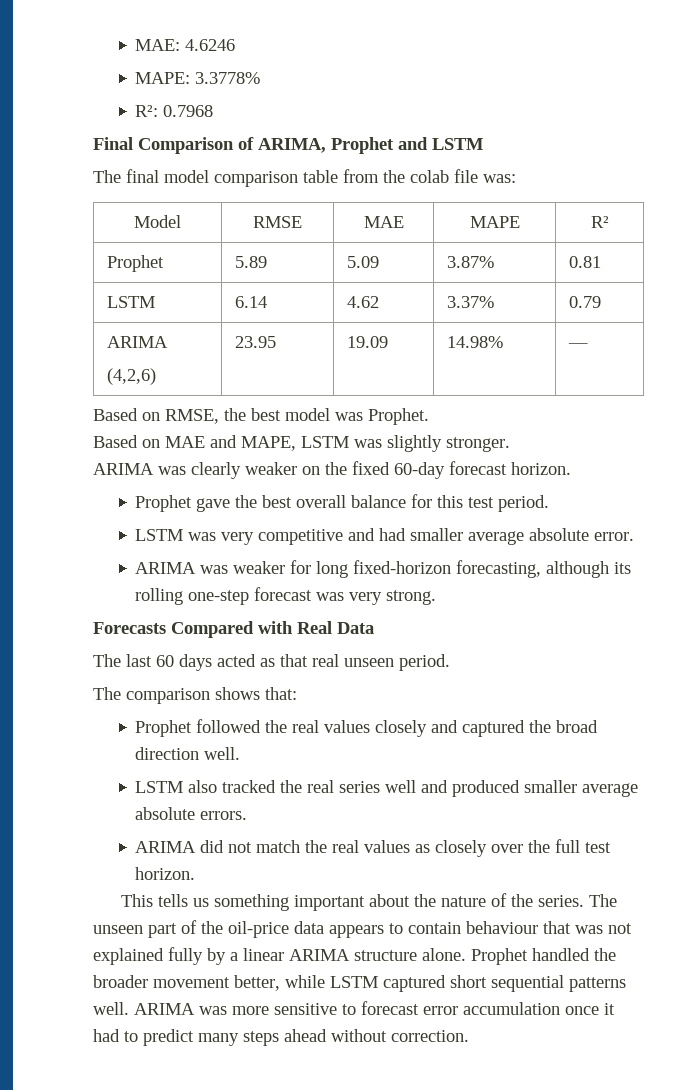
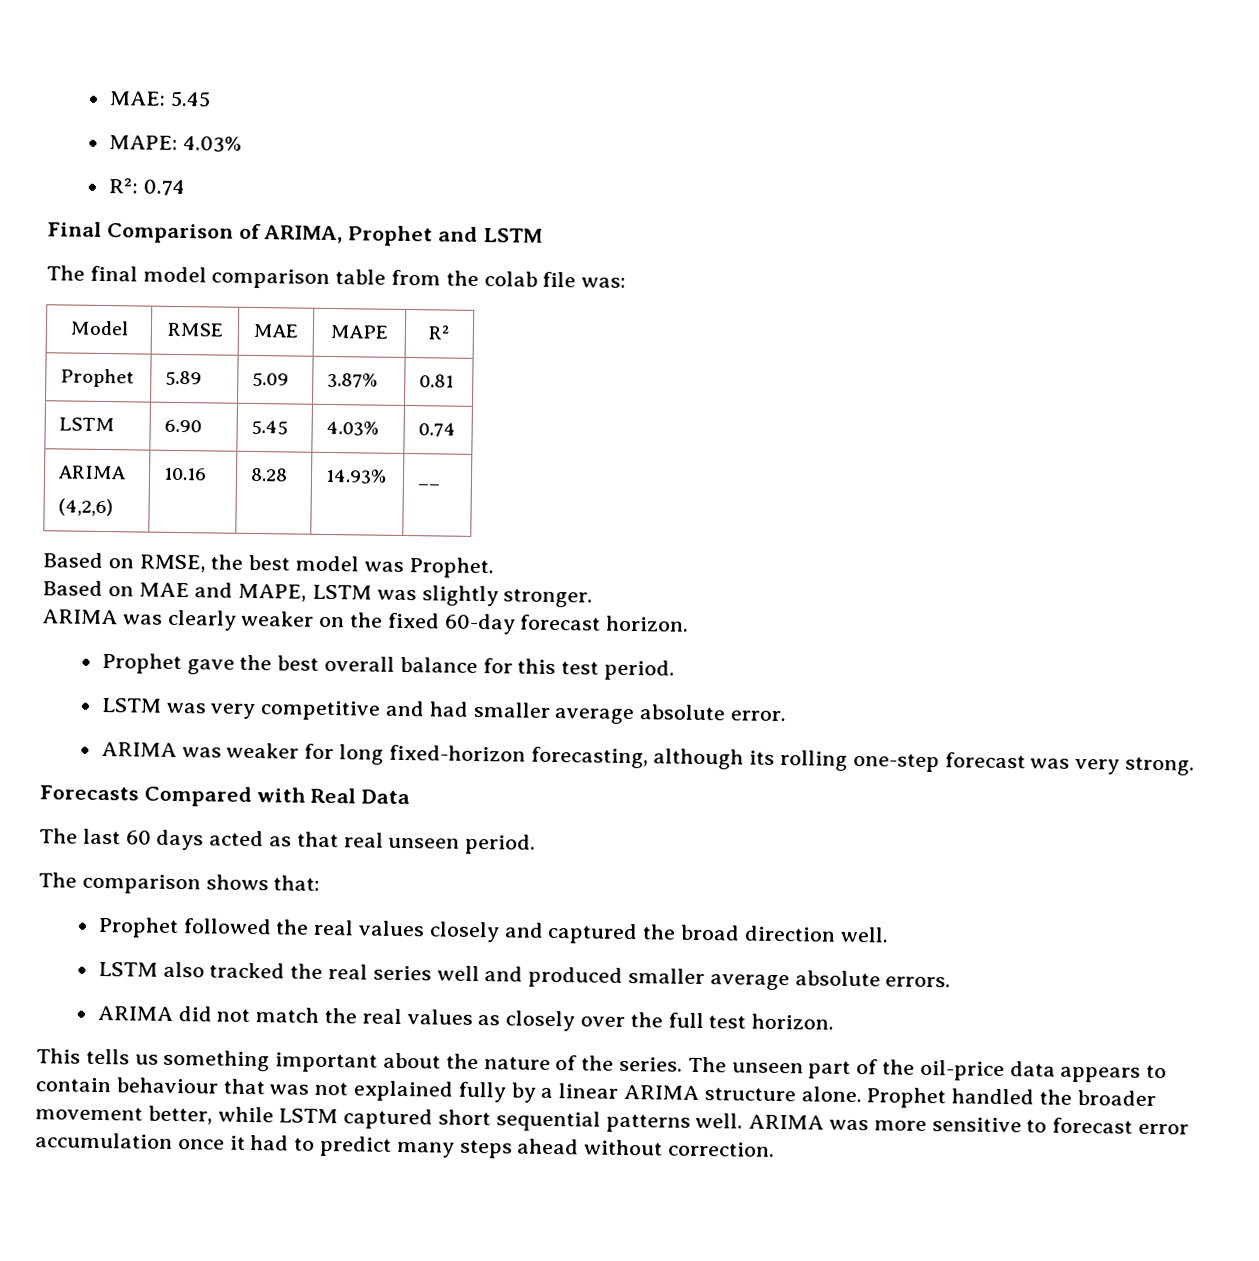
[185,39,236,51] 4.6246 -> [169,90,211,108] 5.45
[195,72,261,84] 3.3778% -> [182,136,242,153] 4.03%
[163,105,214,117] 0.7968 -> [142,179,185,197] 0.74
[234,296,267,308] [346,296,379,308] [446,296,494,308] [568,296,601,308] [106,336,168,348] [106,368,156,385] [234,336,276,348] [346,336,388,348] [446,336,503,348] [567,343,588,348] 6.14 | 4.62 | 3.37% | 0.79 // ARIMA // (4,2,6) | 23.95 | 19.09 | 14.98% | — -> [164,419,203,433] [251,419,289,435] [326,420,380,436] [418,422,457,437] [58,465,128,480] [58,498,114,517] [163,467,208,481] [250,467,289,482] [325,468,388,484] [417,483,441,486] 6.90 | 5.45 | 4.03% | 0.74 // ARIMA // (4,2,6) | 10.16 | 8.28 | 14.93% | __

